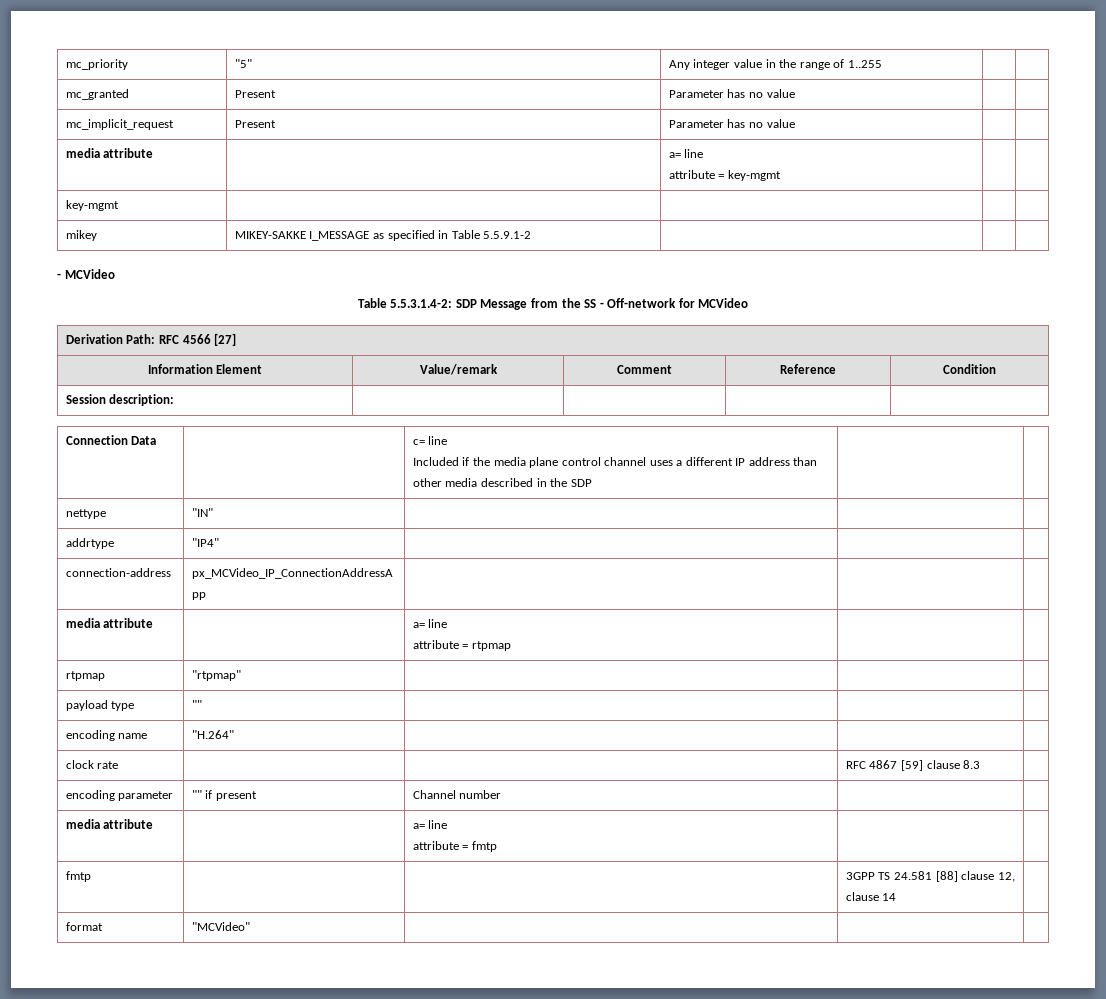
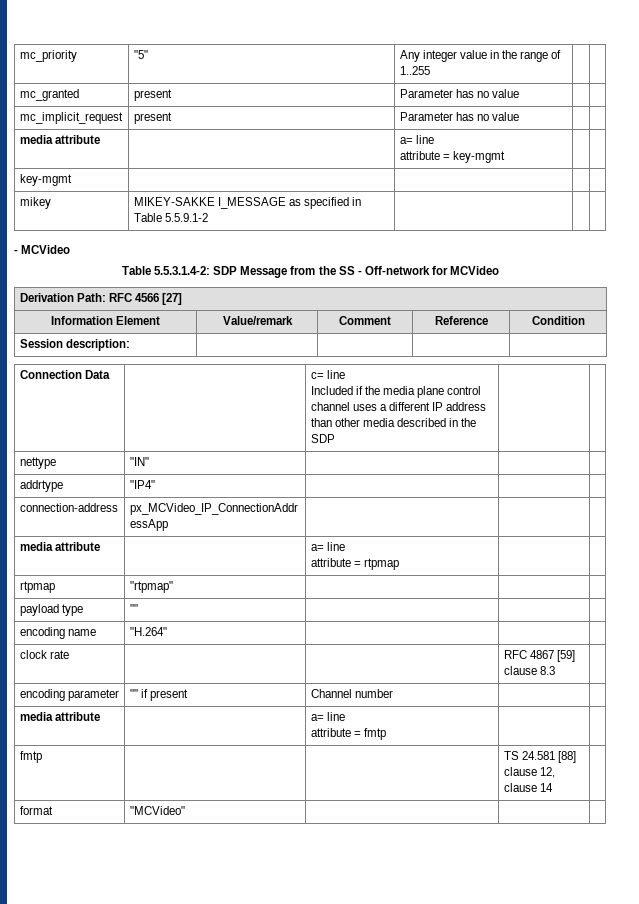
[234,90,276,98] Present -> [133,89,172,101] present
[234,120,276,128] Present -> [133,112,172,124] present
[845,872,875,880] 3GPP -> (42, 757) none

